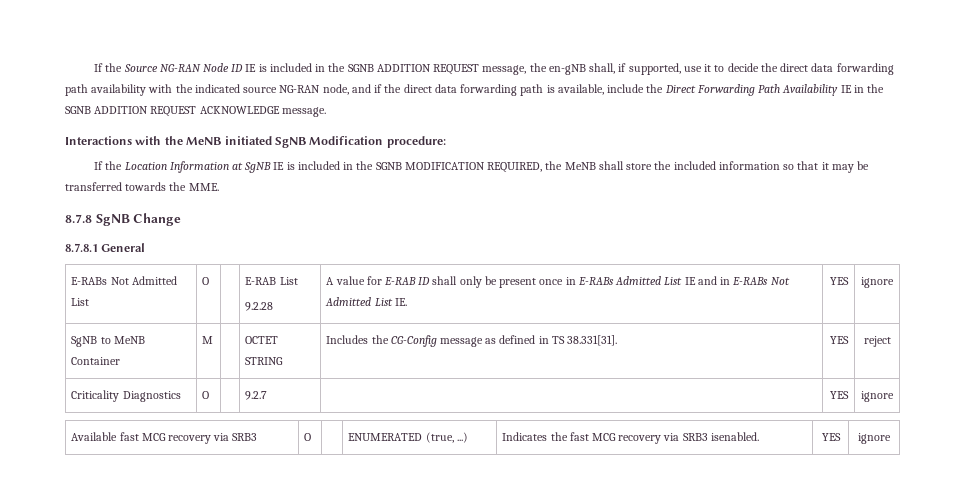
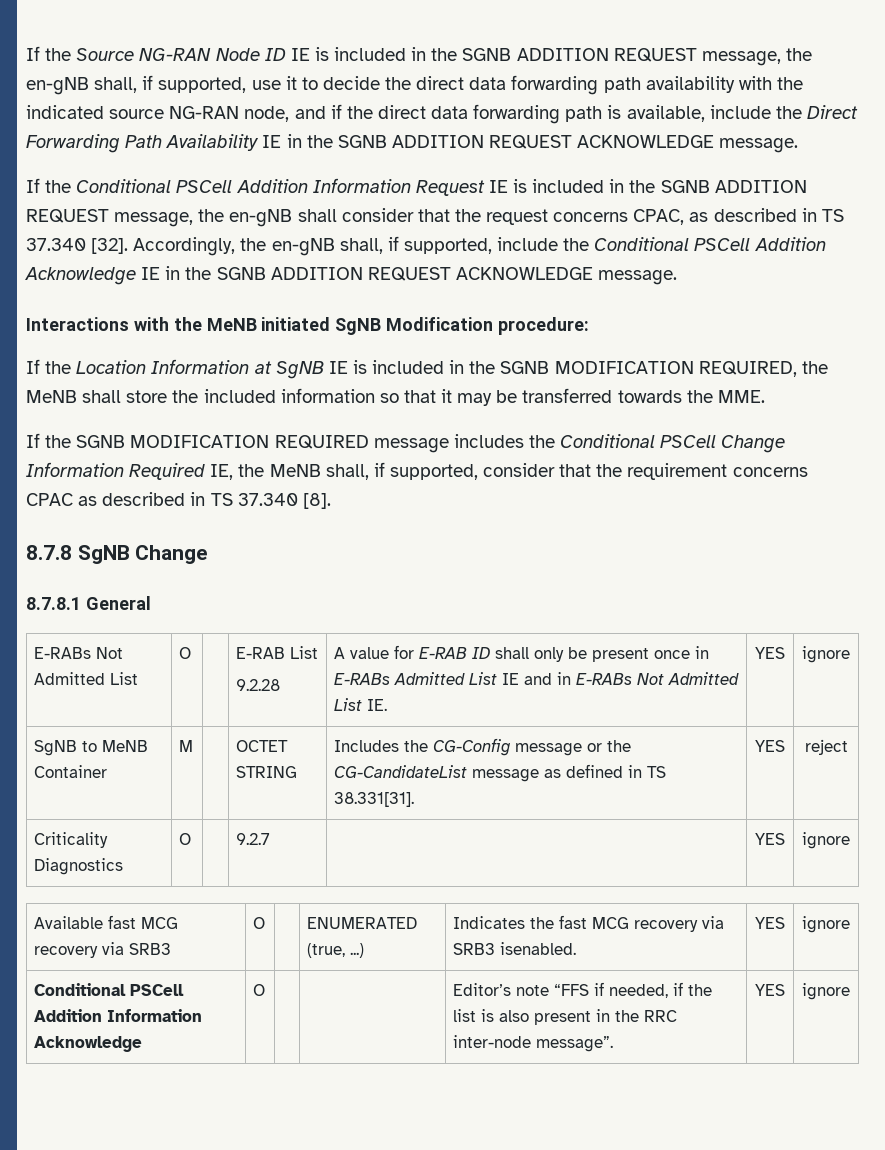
(326, 112) none -> [26,178,807,196] [26,208,844,227] [26,236,826,256] [25,266,678,285] // If the Conditional PSCell Addition Information Request IE is included in the SGNB ADDITION REQUEST message, the en-gNB shall consider that the request concerns CPAC, as described in TS 37.340 [32]. Accordingly, the en-gNB shall, if supported, include the Conditional PSCell Addition Acknowledge IE in the SGNB ADDITION REQUEST ACKNOWLEDGE message.
(219, 187) none -> [26,433,786,453] [26,462,808,480] [26,492,331,509] // If the SGNB MODIFICATION REQUIRED message includes the Conditional PSCell Change Information Required IE, the MeNB shall, if supported, consider that the requirement concerns CPAC as described in TS 37.340 [8].
(483, 342) none -> [586,740,631,752] [333,765,539,782] or the CG-CandidateList message
(891, 438) none -> [33,983,184,996] [33,1009,202,1022] [33,1036,142,1052] [252,984,265,996] [452,982,712,998] [452,1009,677,1025] [452,1035,613,1052] [755,984,785,996] [802,983,850,1000] // Conditional PSCell Addition Information Acknowledge | O | | | Editor’s note “FFS if needed, if the list is also present in the RRC inter-node message”. | YES | ignore

